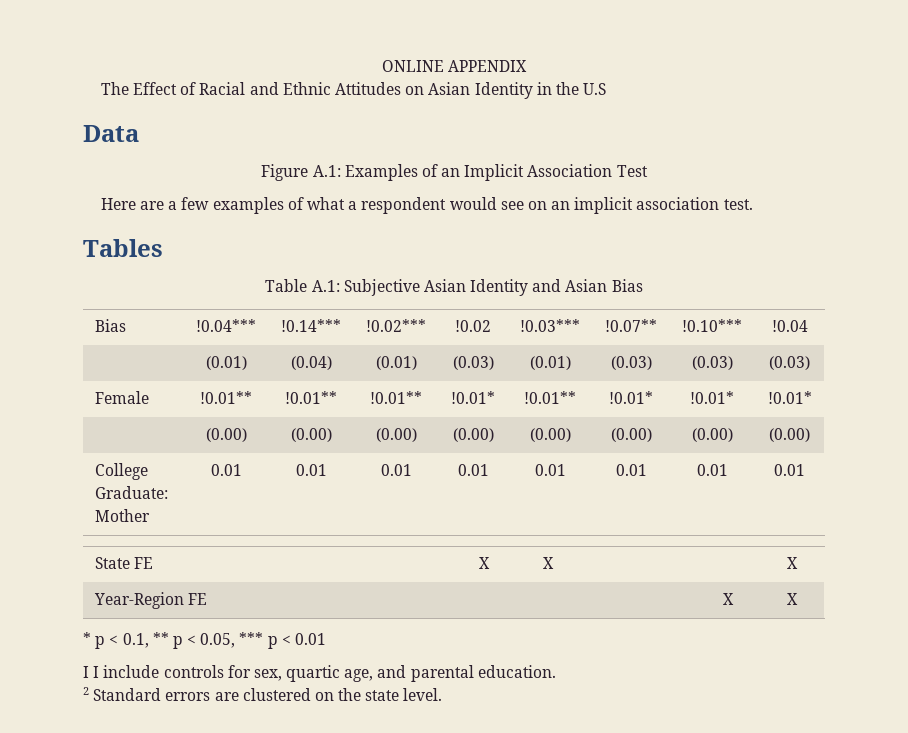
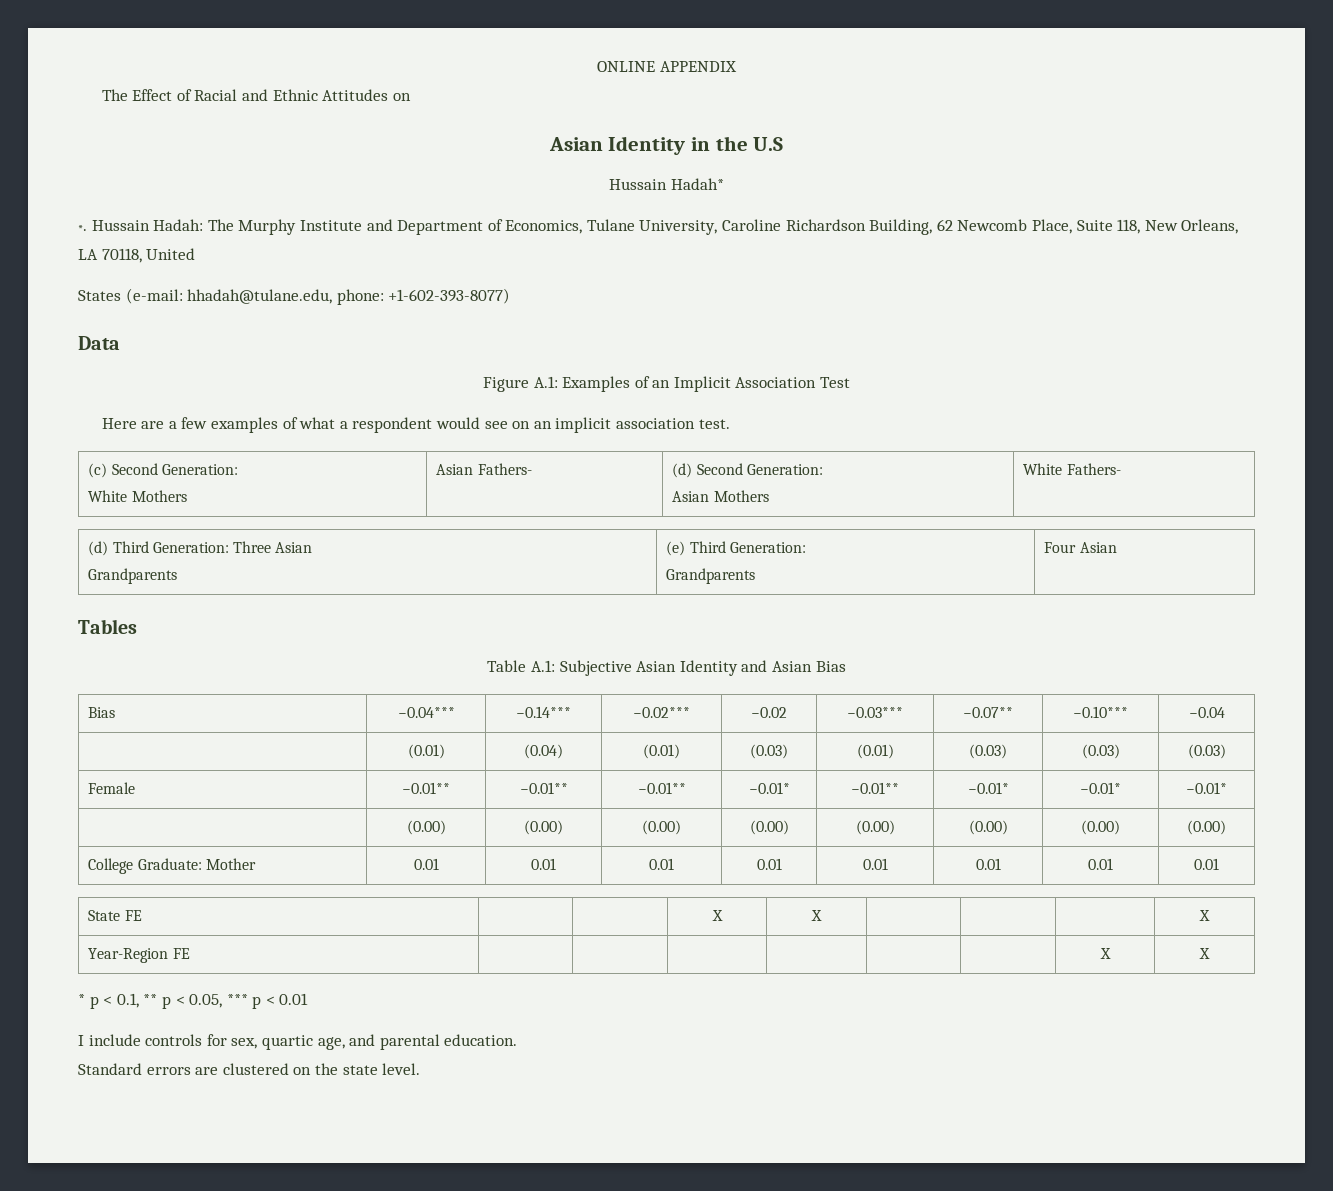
(425, 90) none -> (411, 97) //
(607, 89) none -> [609,178,724,190] [78,219,1239,235] [78,248,196,263] [78,288,511,305] // Hussain Hadah* // *. Hussain Hadah: The Murphy Institute and Department of Economics, Tulane University, Caroline Richardson Building, 62 Newcomb Place, Suite 118, New Orleans, LA 70118, United // States (e-mail: hhadah@tulane.edu, phone: +1-602-393-8077)
(753, 204) none -> [88,463,238,478] [88,490,187,502] [436,463,532,475] [672,463,823,478] [672,490,769,502] [1023,463,1121,475] [88,541,313,556] [88,568,178,584] [666,541,806,556] [666,568,756,584] [1044,542,1117,553] // (c) Second Generation: // White Mothers | Asian Fathers- | (d) Second Generation: // Asian Mothers | White Fathers- // (d) Third Generation: Three Asian // Grandparents | (e) Third Generation: // Grandparents | Four Asian
[196,319,256,332] [281,319,341,332] [366,319,426,332] [455,320,491,332] [520,319,580,332] [605,319,657,332] [682,319,742,332] [771,320,808,332] !0.04*** | !0.14*** | !0.02*** | !0.02 | !0.03*** | !0.07** | !0.10*** | !0.04 -> [397,707,455,718] [516,706,571,718] [633,707,690,718] [751,707,787,718] [847,707,903,718] [963,707,1013,718] [1073,706,1128,718] [1188,707,1225,718] −0.04*** | −0.14*** | −0.02*** | −0.02 | −0.03*** | −0.07** | −0.10*** | −0.04
[200,391,252,404] [285,391,337,404] [370,391,422,404] [451,391,495,404] [524,391,576,404] [609,391,653,404] [690,391,734,404] [767,391,812,404] !0.01** | !0.01** | !0.01** | !0.01* | !0.01** | !0.01* | !0.01* | !0.01* -> [402,782,450,794] [519,782,568,794] [637,782,686,794] [748,782,790,794] [851,782,899,794] [967,782,1009,794] [1080,782,1121,794] [1186,782,1227,794] −0.01** | −0.01** | −0.01** | −0.01* | −0.01** | −0.01* | −0.01* | −0.01*
[93,666,100,678] I -> (84, 1040) none
[83,687,89,695] 2 -> (518, 1040) none

